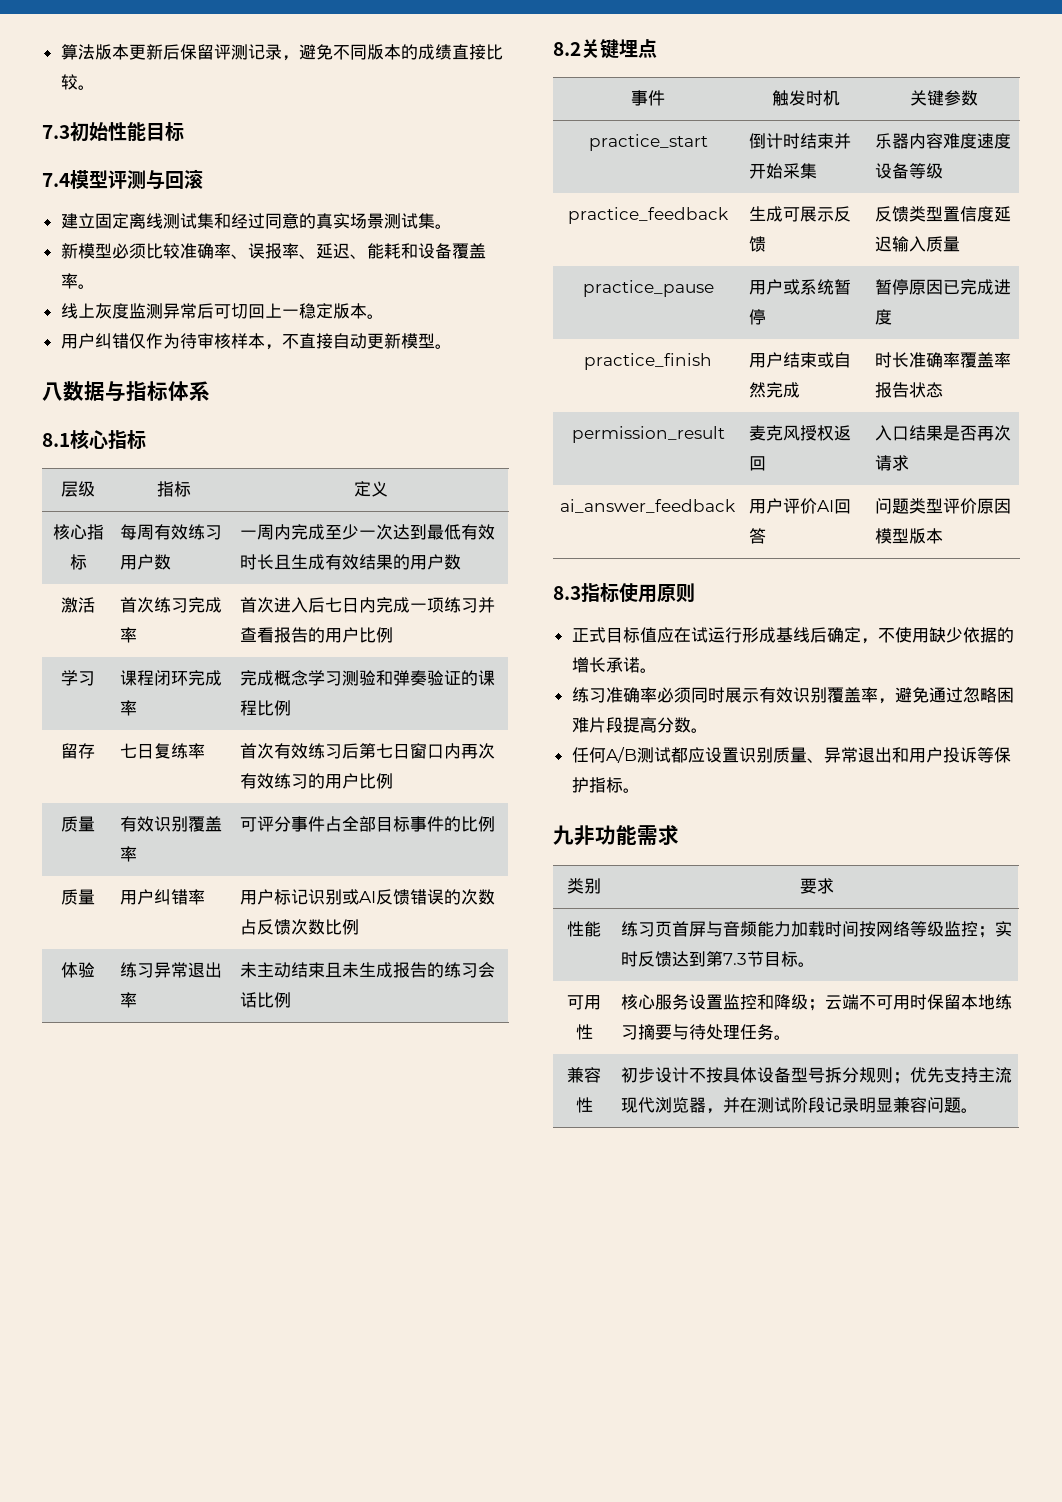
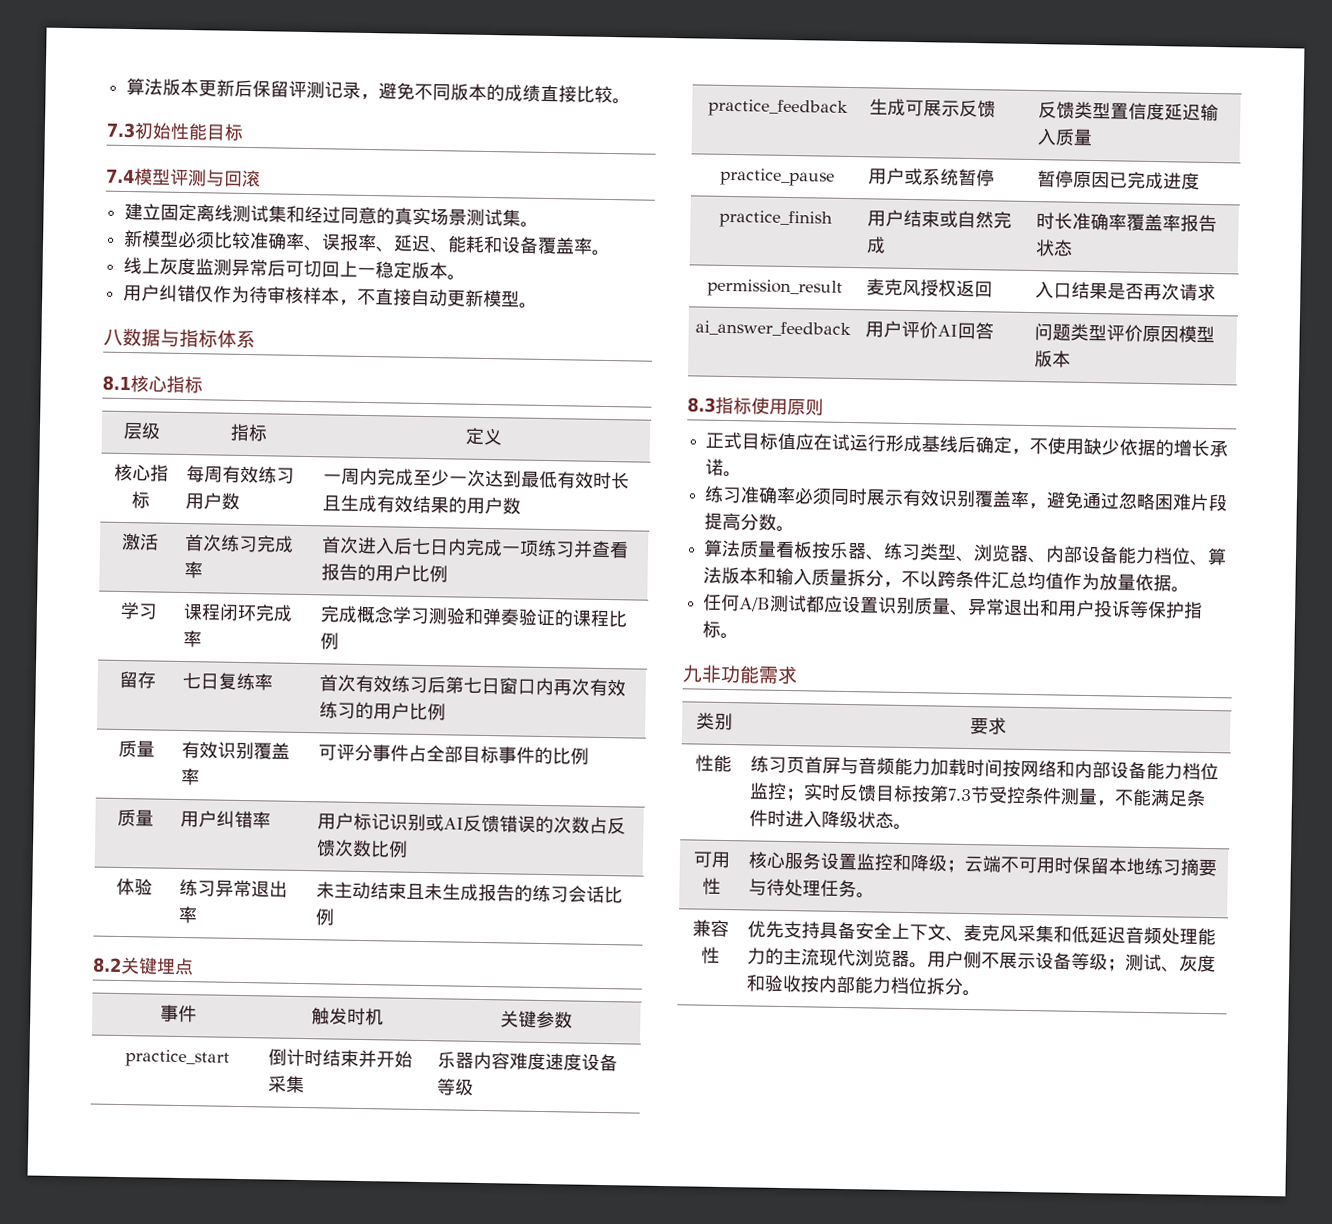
(708, 730) none -> [703,539,1228,566] [703,566,1191,593] // 算法质量看板按乐器、练习类型、浏览器、内部设备能力档位、算法版本和输入质量拆分，不以跨条件汇总均值作为放量依据。
[909,921,944,937] 等级 -> [1056,760,1220,781] 和内部设备能力档位
[671,951,706,967] 达到 -> [875,784,932,803] 目标按
[763,951,798,967] 目标 -> [988,786,1207,807] [749,809,895,829] 受控条件测量，不能满足条件时进入降级状态
[620,1067,1012,1084] [620,1097,961,1114] 初步设计不按具体设备型号拆分规则；优先支持主流现代浏览器，并在测试阶段记录明显兼容问题 -> [747,920,1217,946] [747,947,1217,973] [746,974,964,995] 优先支持具备安全上下文、麦克风采集和低延迟音频处理能力的主流现代浏览器。用户侧不展示设备等级；测试、灰度和验收按内部能力档位拆分

